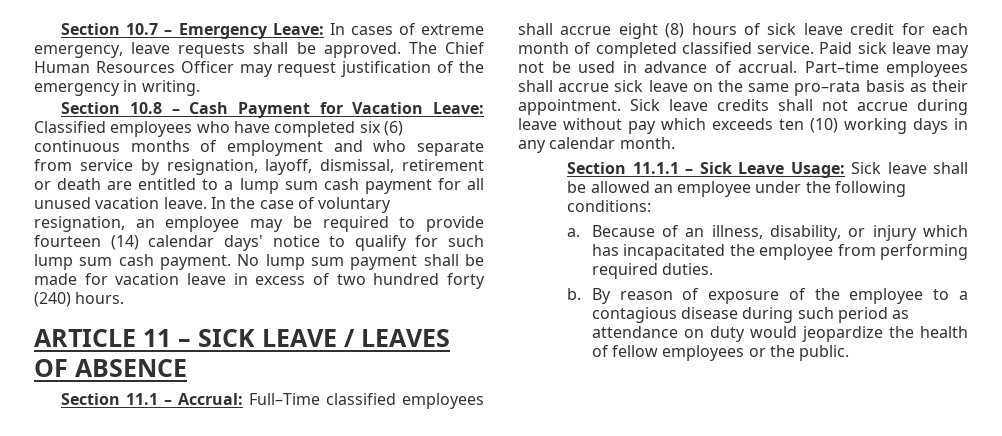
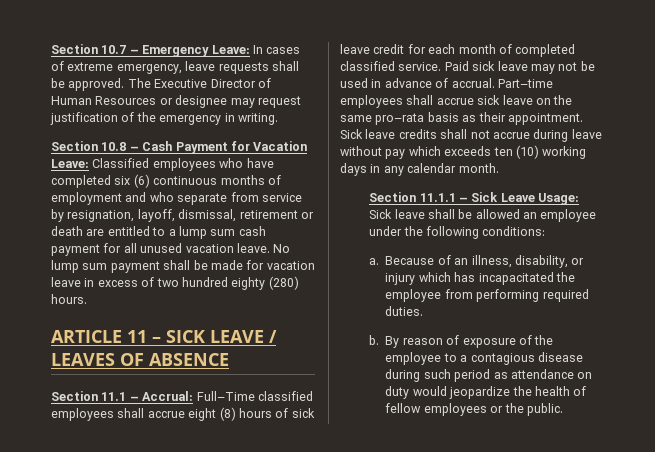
[445,42,486,54] [34,61,234,73] Chief Human Resources Officer -> [154,78,271,88] [51,95,228,108] Executive Director of Human Resources or designee
[210,197,392,213] [34,216,484,232] [34,235,484,251] [34,254,231,270] In the case of voluntary resignation, an employee may be required to provide fourteen (14) calendar days' notice to qualify for such lump sum cash payment. -> (270, 248) none
[447,273,486,289] [34,292,71,307] forty (240) -> [231,276,299,290] eighty (280)

